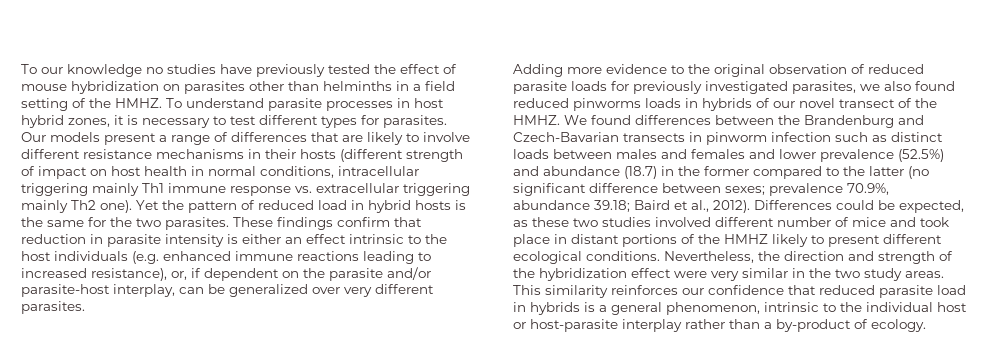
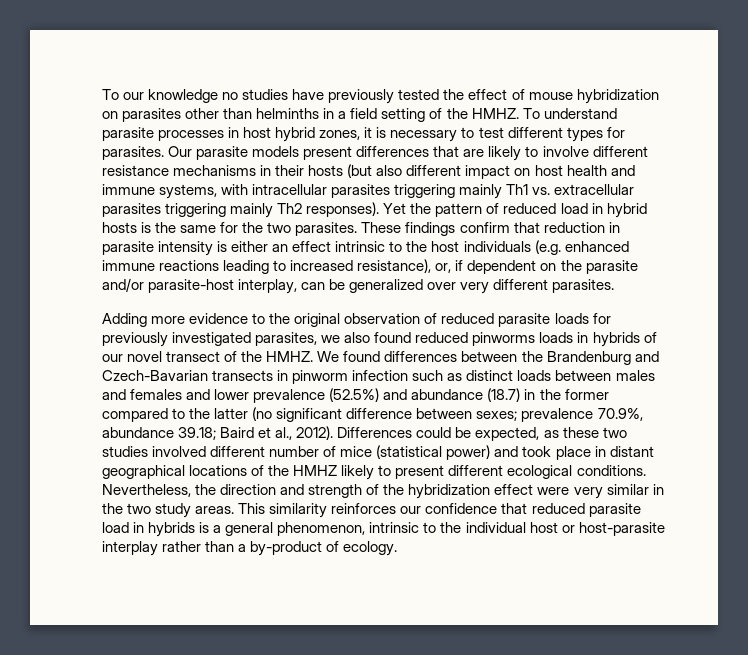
(46, 137) none -> [196,146,249,160] parasite
[159,132,228,145] a range of -> (353, 153) none
[340,149,463,162] [21,166,35,176] (different strength of -> [347,164,462,178] (but also different
[191,166,419,178] in normal conditions, intracellular -> [610,165,635,176] [102,184,391,199] and immune systems, with intracellular parasites
[168,183,291,196] immune response -> (529, 189) none
(399, 188) none -> [102,203,161,217] parasites
[100,200,132,213] one). -> [306,202,380,217] responses).
(886, 222) none -> [376,445,491,460] (statistical power)
[622,234,677,247] portions -> [102,465,248,479] geographical locations

